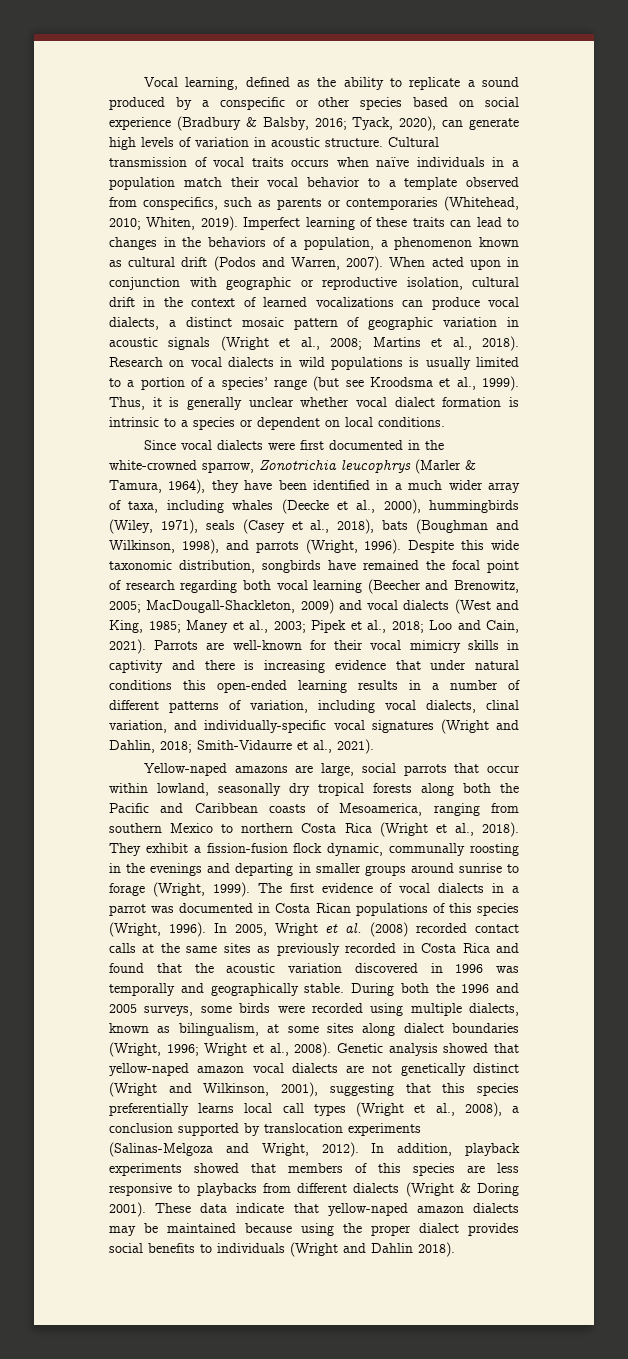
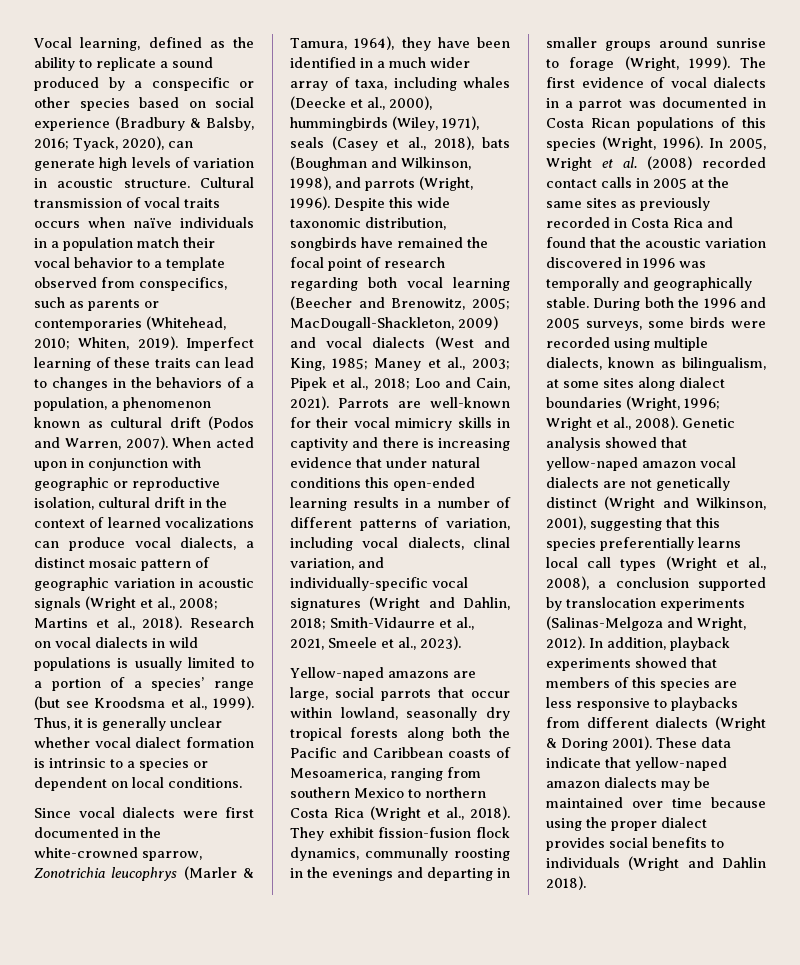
[337,739,374,754] 2021). -> [290,636,461,650] 2021, Smeele et al., 2023).
[193,846,201,853] a -> (374, 832) none
[327,843,384,856] dynamic, -> [290,847,359,861] dynamics,
(136, 948) none -> [636,178,687,189] in 2005
(236, 1228) none -> [632,798,702,808] over time

